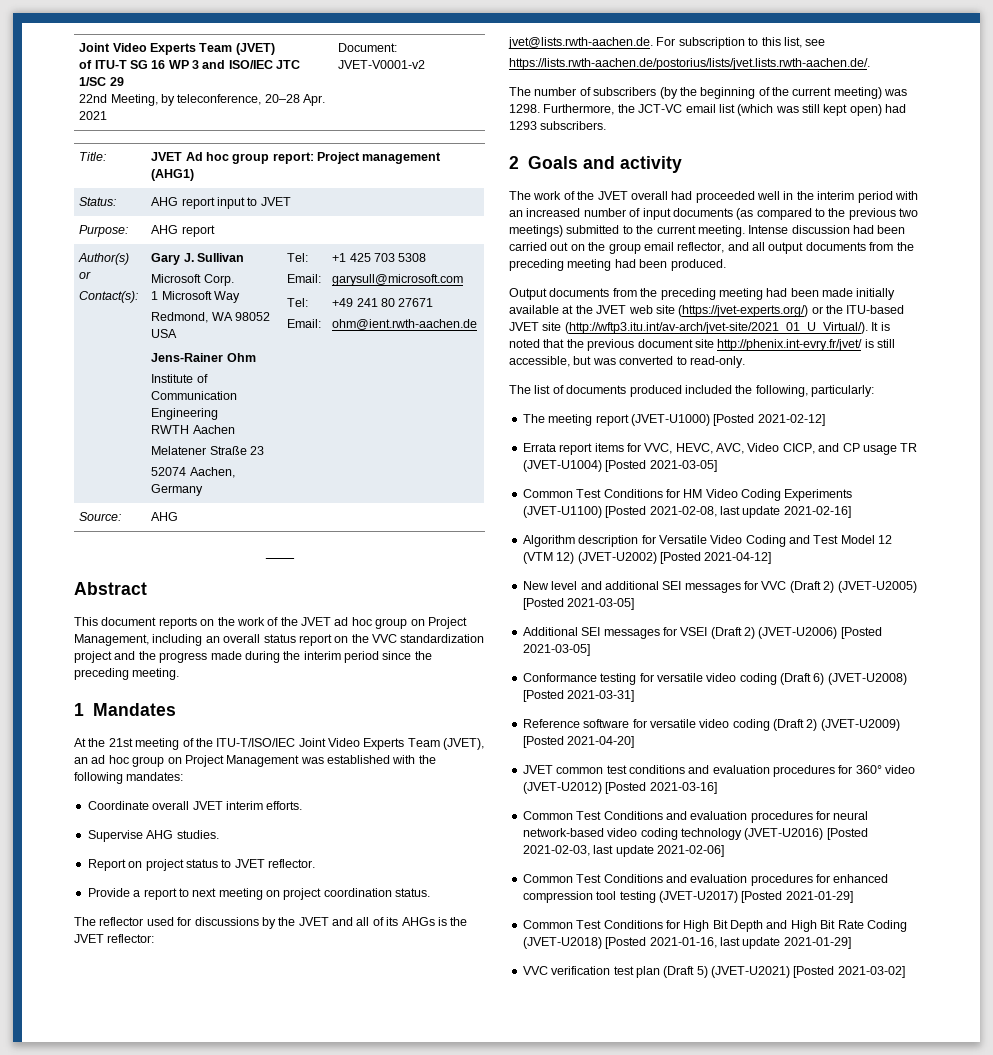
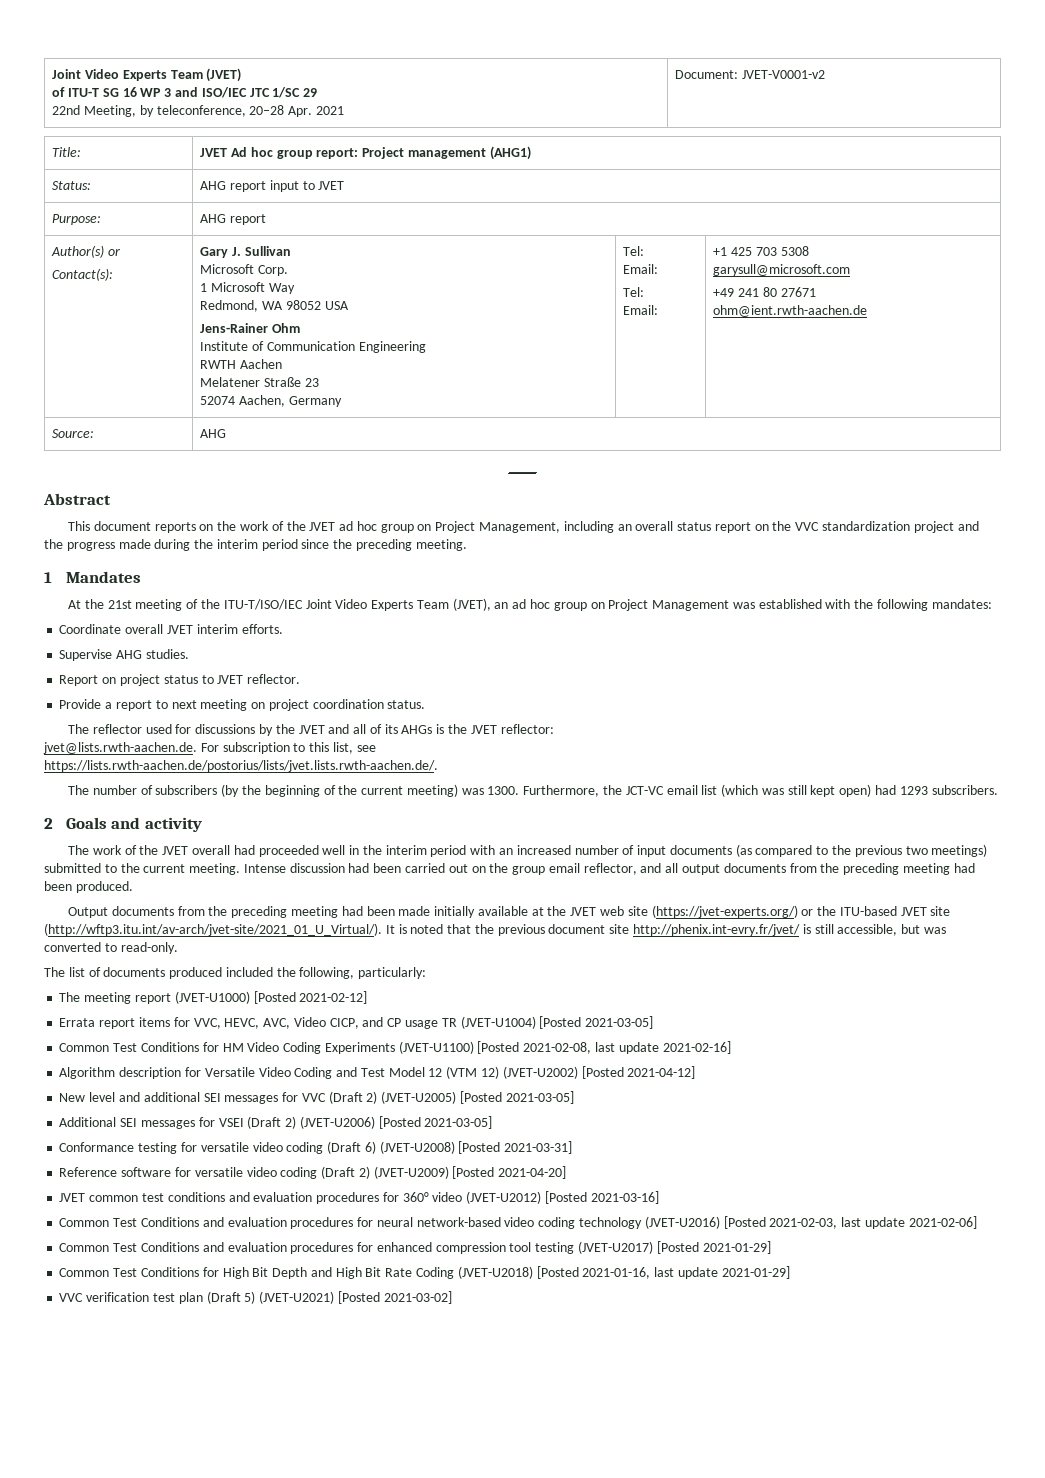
[509,104,540,113] 1298. -> [487,786,520,795] 1300.

